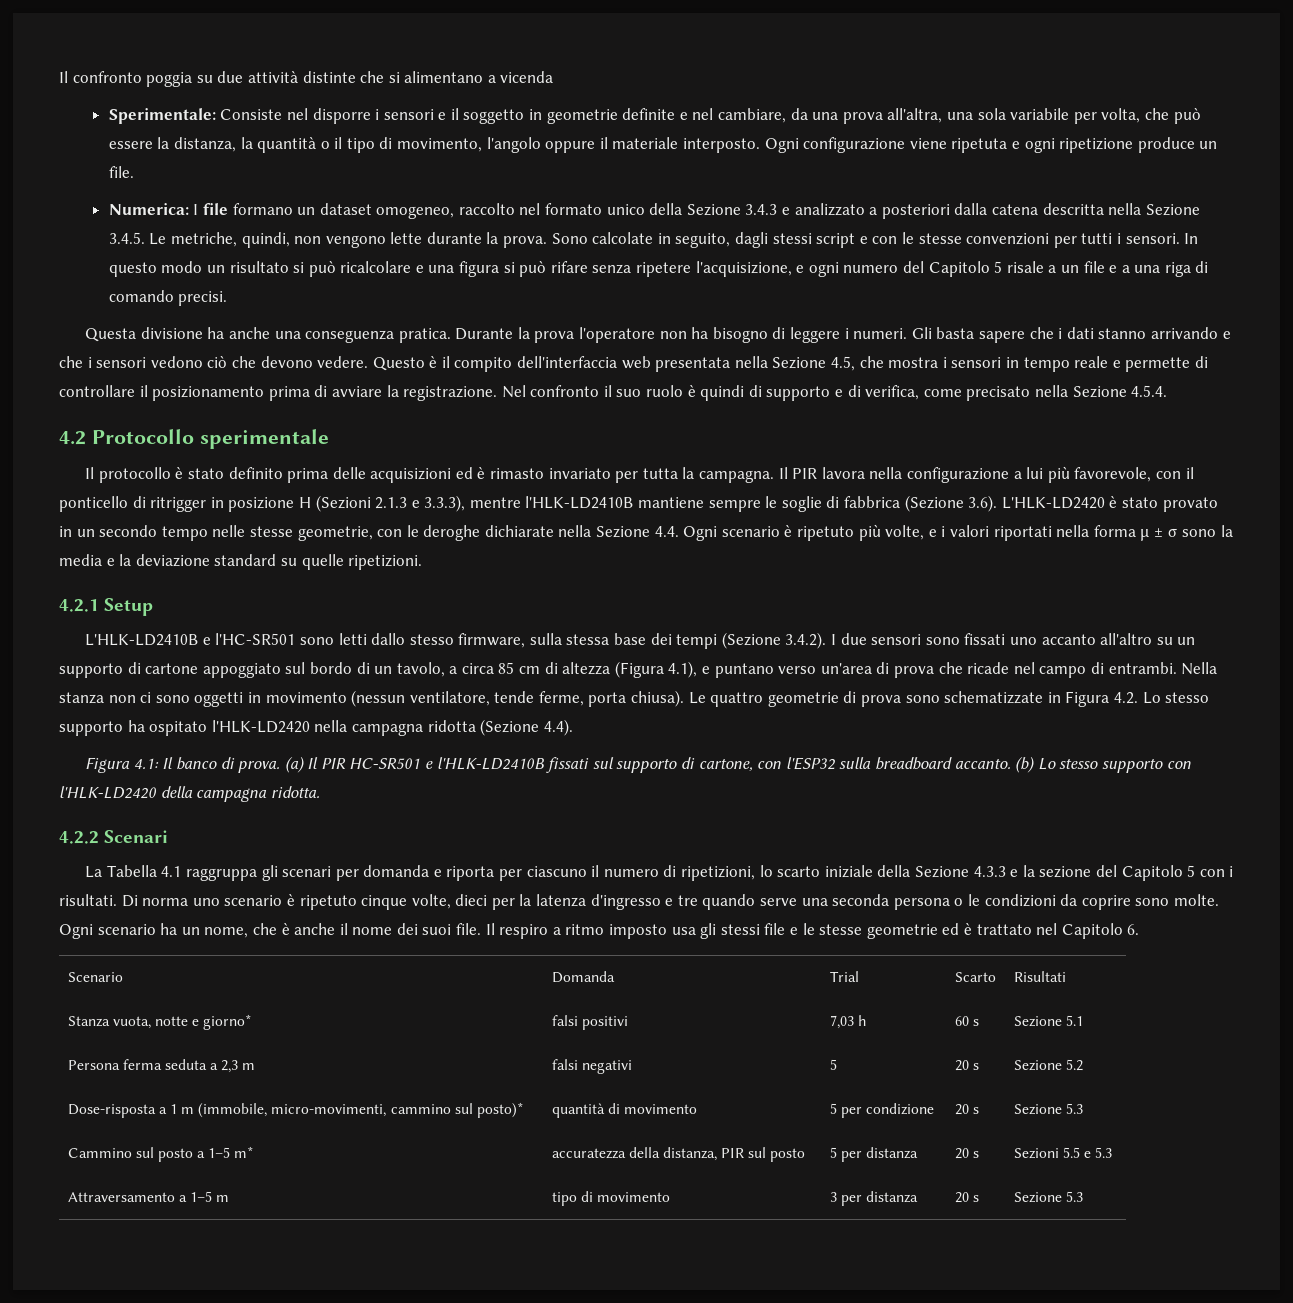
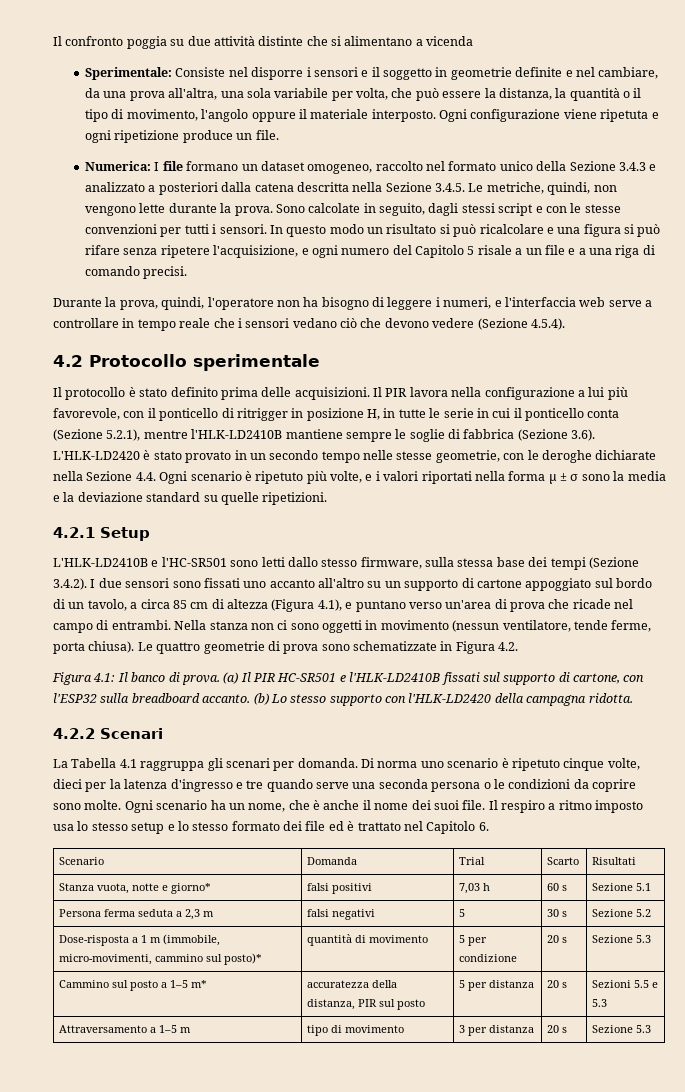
[85,327,575,343] Questa divisione ha anche una conseguenza pratica. Durante la prova -> [53,297,205,310] Durante la prova, quindi,
[853,327,1231,343] numeri. Gli basta sapere che i dati stanno arrivando e -> [443,297,652,309] [53,318,211,331] numeri, e l'interfaccia web serve a controllare in tempo reale
[150,356,203,368] vedono -> [292,318,337,328] vedano
[317,356,1208,372] [59,385,1168,401] vedere. Questo è il compito dell'interfaccia web presentata nella Sezione 4.5, che mostra i sensori in tempo reale e permette di controllare il posizionamento prima di avviare la registrazione. Nel confronto il suo ruolo è quindi di supporto e di verifica, come precisato nella Sezione 4.5.4. -> [432,318,565,330] vedere (Sezione 4.5.4).
[370,467,775,483] acquisizioni ed è rimasto invariato per tutta la campagna. -> [294,387,370,400] acquisizioni.
[298,495,466,512] H (Sezioni 2.1.3 e 3.3.3), -> [367,408,620,421] [53,429,141,441] H, in tutte le serie in cui il ponticello conta (Sezione 5.2.1),
[1142,692,1210,704] [59,719,573,736] Lo stesso supporto ha ospitato l'HLK-LD2420 nella campagna ridotta (Sezione 4.4). -> (519, 646) none
[363,865,1234,881] [59,894,117,906] domanda e riporta per ciascuno il numero di ripetizioni, lo scarto iniziale della Sezione 4.3.3 e la sezione del Capitolo 5 con i risultati. -> [297,758,358,768] domanda.
[700,923,938,939] gli stessi file e le stesse geometrie -> [77,821,326,834] lo stesso setup e lo stesso formato dei file
[954,1060,969,1071] 20 -> [547,909,560,917] 30

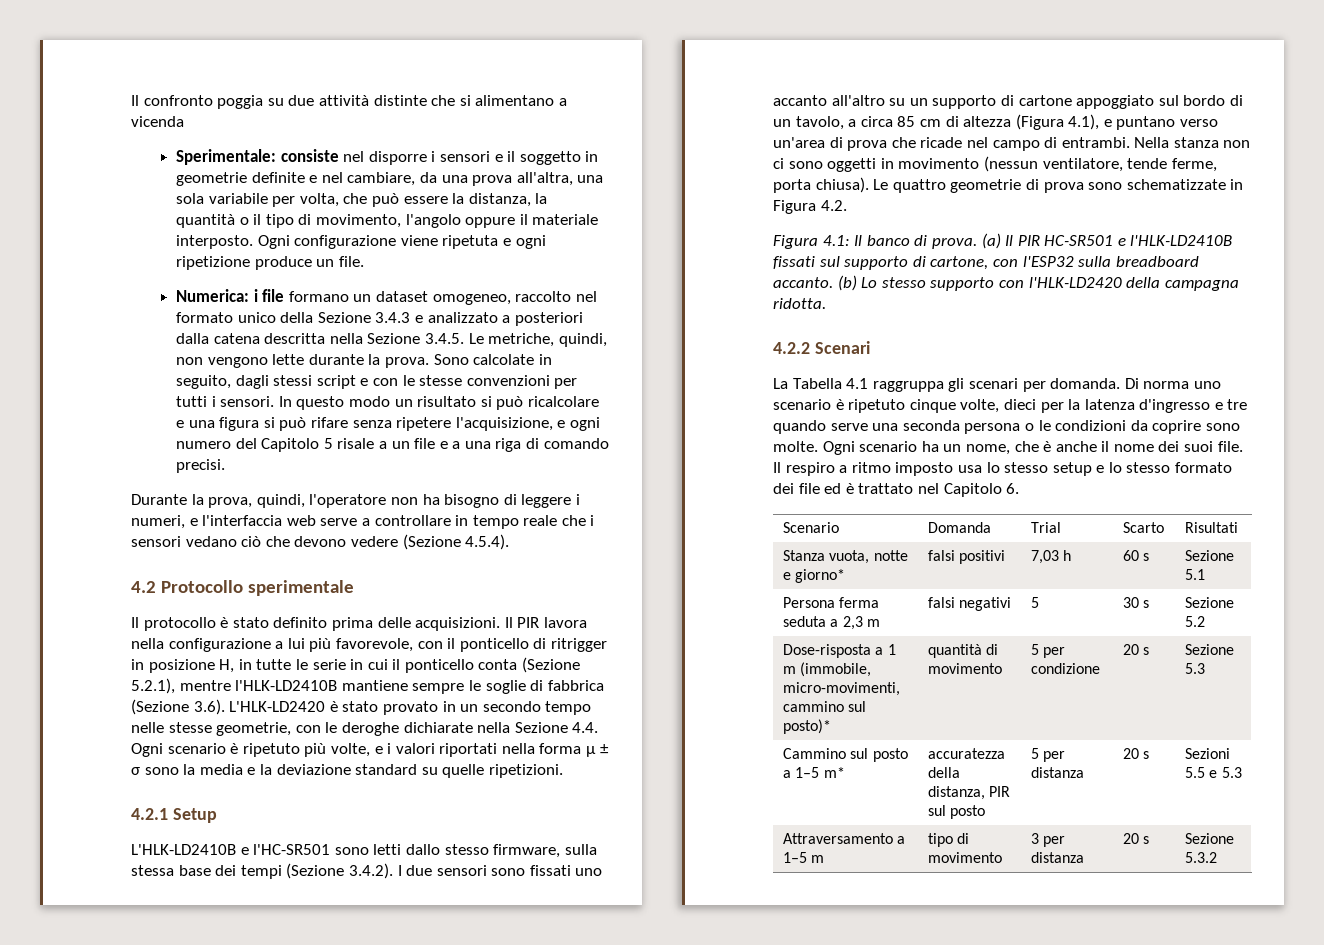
[175,67,226,77] Consiste -> [280,149,339,162] consiste
[154,162,160,171] I -> [253,289,258,302] i
[636,1025,652,1033] 5.3 -> [1185,852,1218,863] 5.3.2

